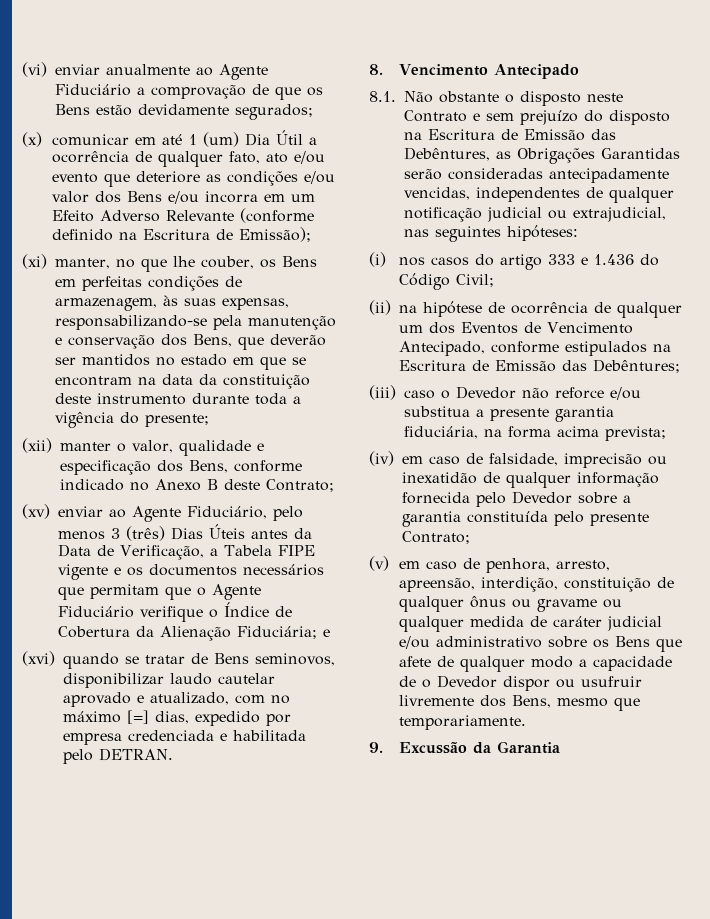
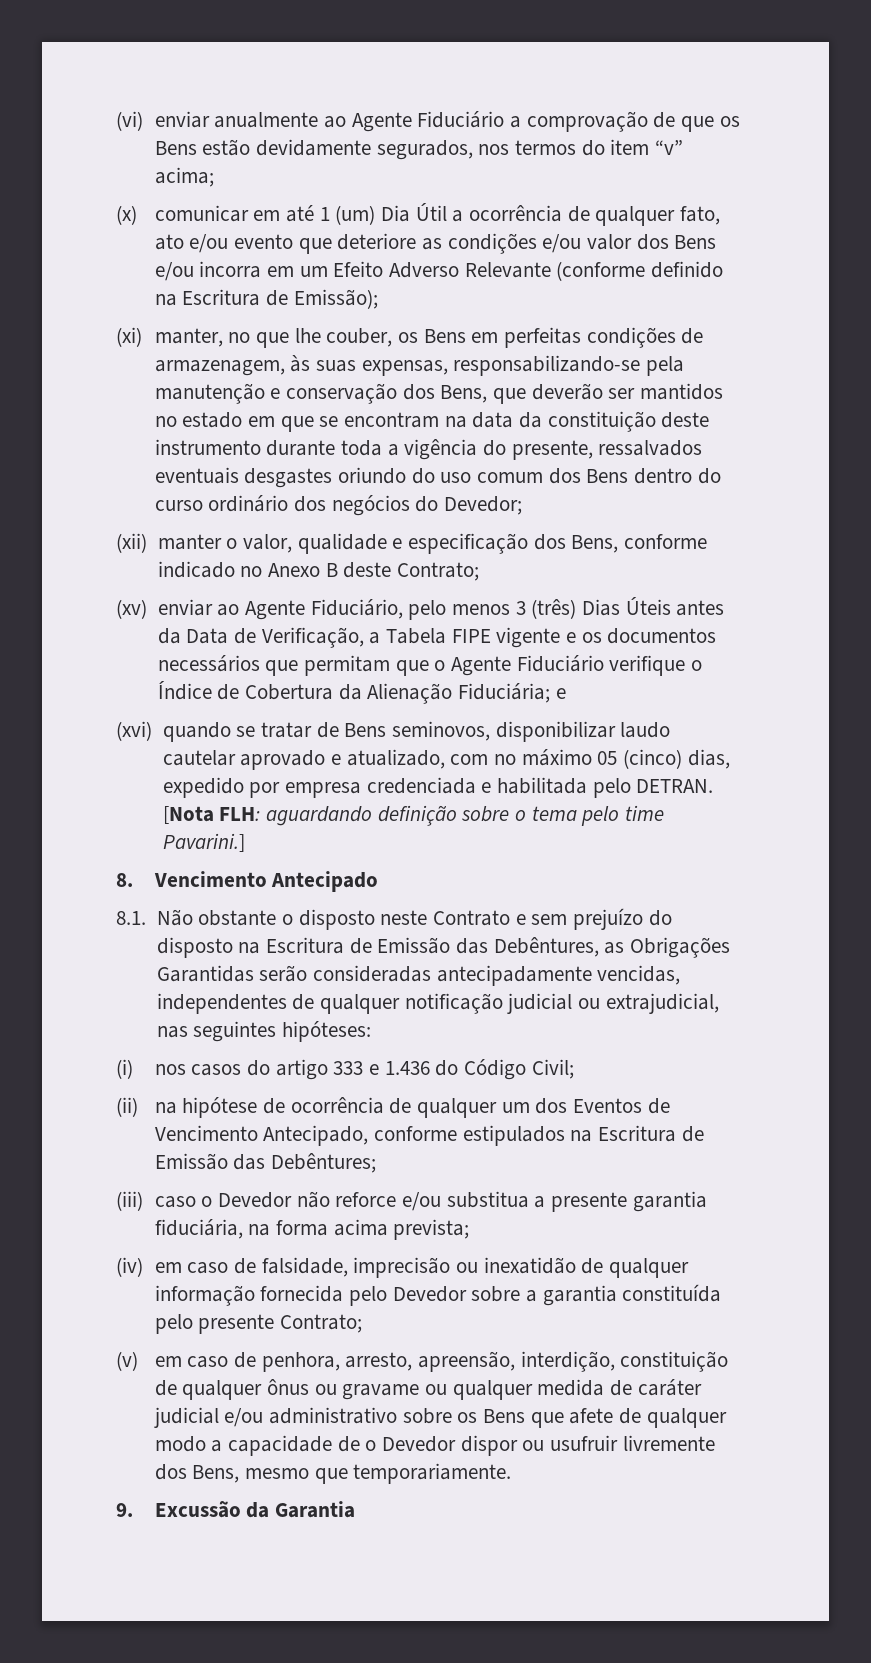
[235,104,313,120] segurados; -> [376,139,683,160] [154,167,214,187] segurados, nos termos do item “v” acima;
[145,414,209,427] presente; -> [511,440,703,460] [154,467,721,488] [154,495,522,516] presente, ressalvados eventuais desgastes oriundo do uso comum dos Bens dentro do curso ordinário dos negócios do Devedor;
[127,710,149,724] [=] -> [597,749,682,769] 05 (cinco)
(173, 754) none -> [162,805,664,826] [162,833,245,852] [Nota FLH: aguardando definição sobre o tema pelo time Pavarini.]

